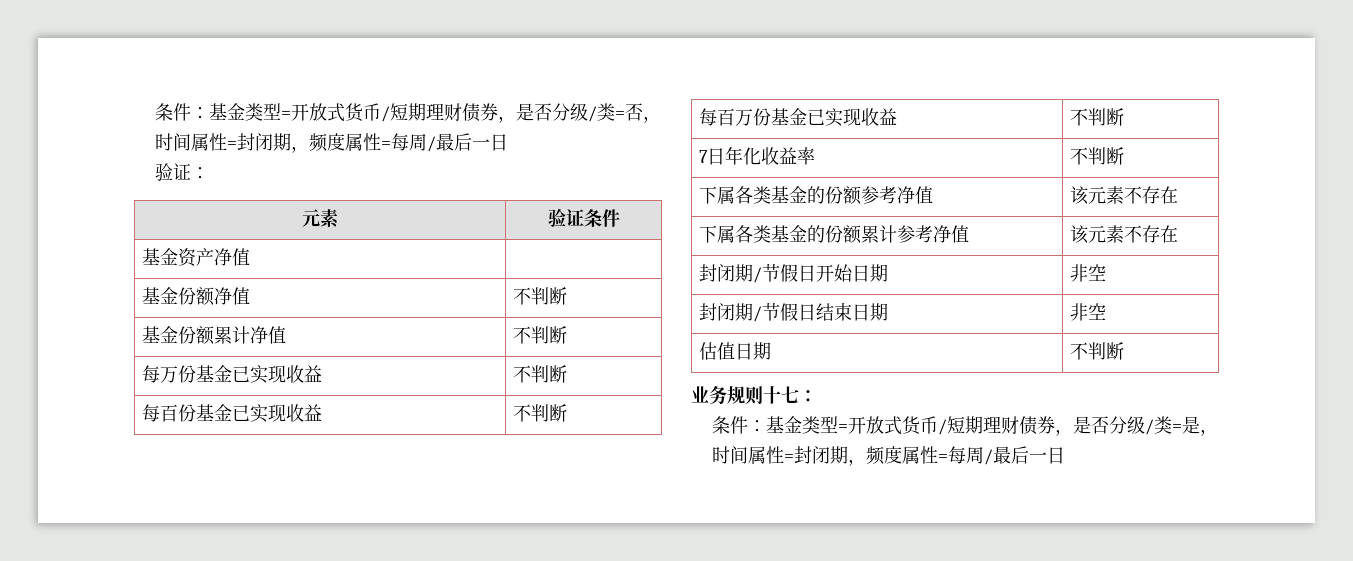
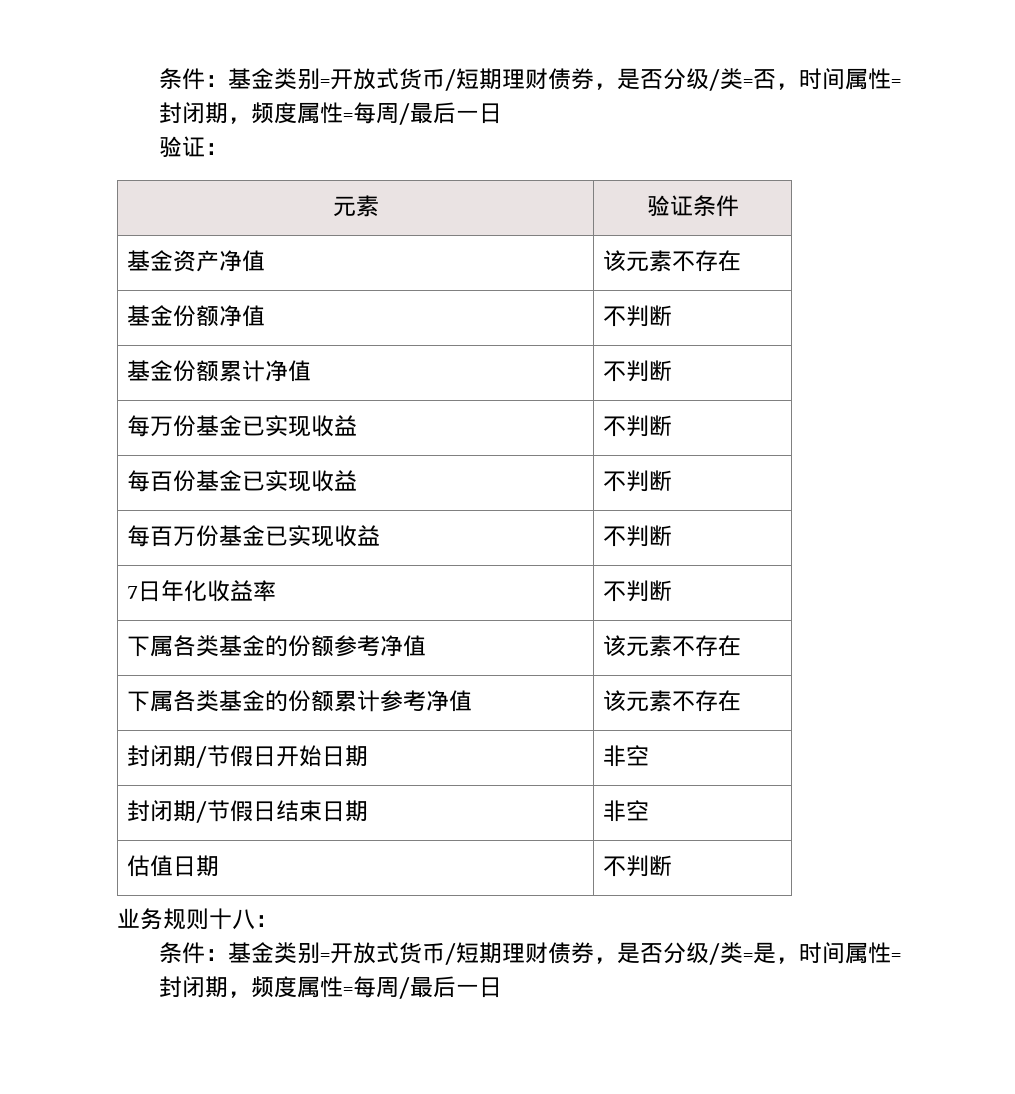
[155,103,282,121] 条件：基金类型 -> [159,68,321,90] 条件：基金类别
(251, 257) none -> [603,250,742,272] 该元素不存在
[781,386,799,403] 七 -> [232,909,255,930] 八
[820,416,839,433] 型 -> [297,942,321,964] 别

